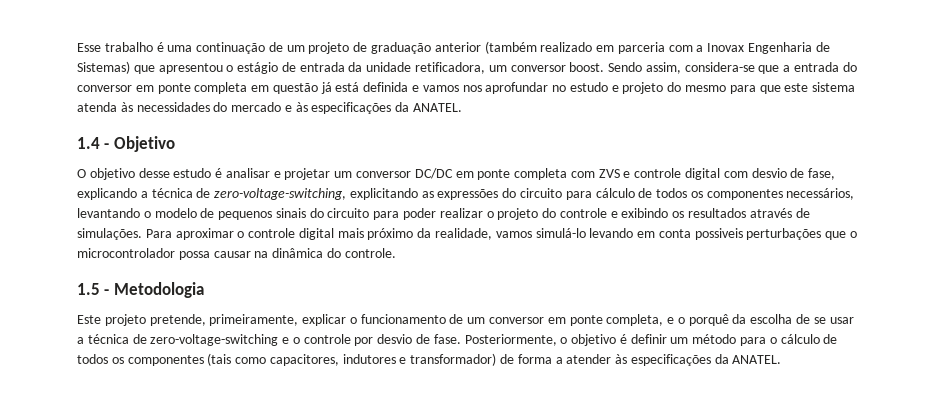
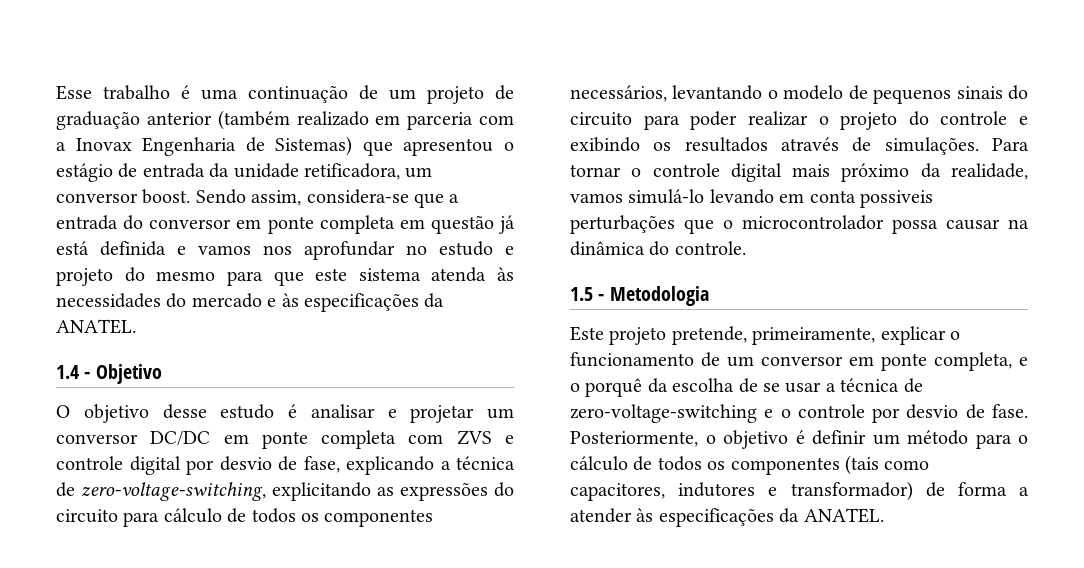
[723,171,748,178] com -> [186,460,214,475] por
[175,228,234,240] aproximar -> [570,164,621,177] tornar

